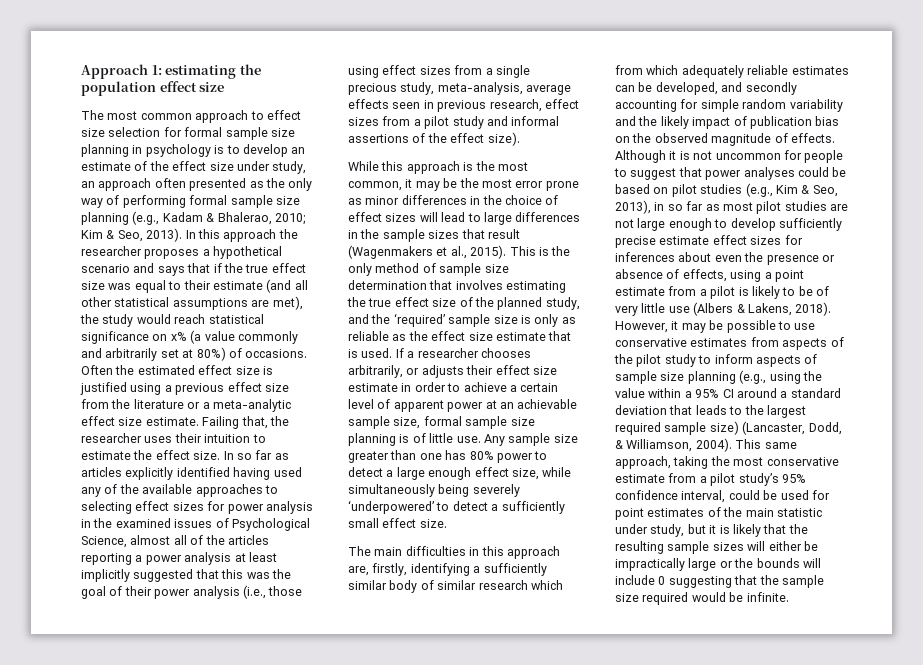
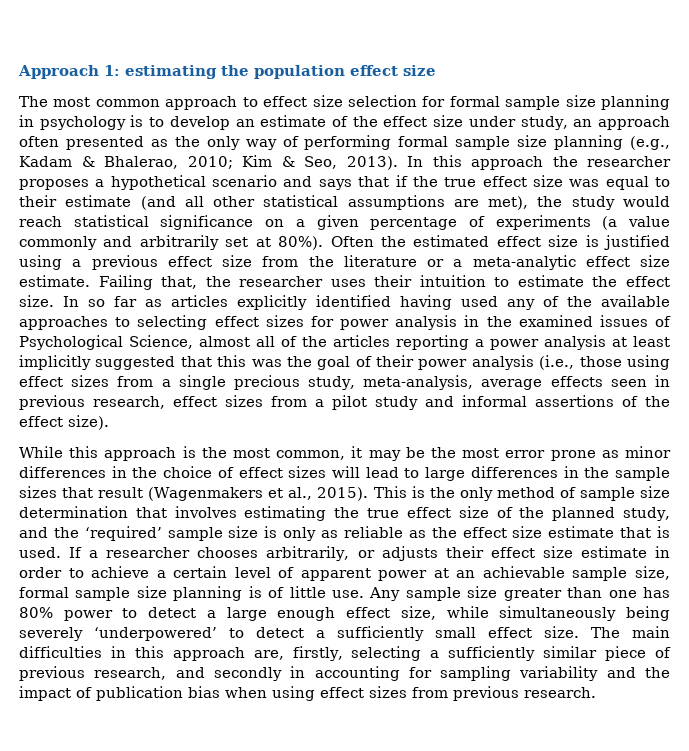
[170,332,187,341] x% -> [295,215,591,230] a given percentage of experiments
[196,347,308,361] 80%) of occasions. -> [278,236,324,250] 80%).
(447, 523) // -> (579, 632) none
[410,563,470,576] identifying -> [351,646,422,661] selecting
[389,580,563,593] [615,65,849,78] [615,82,718,95] body of similar research which from which adequately reliable estimates can be developed, -> [605,646,672,661] [19,666,167,681] piece of previous research,
(797, 88) none -> [290,666,306,678] in
[700,99,787,112] simple random -> [440,666,512,681] sampling
[660,116,689,129] likely -> (670, 672) none
[615,133,835,146] [615,150,844,163] [614,167,847,180] [615,183,838,197] [615,200,848,214] [615,218,842,231] [615,235,803,248] [615,252,835,265] [615,269,804,282] [615,286,829,299] [615,302,832,316] [615,320,816,333] [615,337,844,350] [614,354,818,367] [615,370,822,384] [615,388,841,398] [615,405,806,418] [615,421,842,435] [615,438,797,452] [615,456,839,469] [615,473,806,486] [615,490,830,503] [615,507,822,520] [615,524,808,537] [615,541,818,554] [615,558,821,571] [615,575,824,588] [615,592,789,605] on the observed magnitude of effects. Although it is not uncommon for people to suggest that power analyses could be based on pilot studies (e.g., Kim & Seo, 2013), in so far as most pilot studies are not large enough to develop sufficiently precise estimate effect sizes for inferences about even the presence or absence of effects, using a point estimate from a pilot is likely to be of very little use (Albers & Lakens, 2018). However, it may be possible to use conservative estimates from aspects of the pilot study to inform aspects of sample size planning (e.g., using the value within a 95% CI around a standard deviation that leads to the largest required sample size) (Lancaster, Dodd, & Williamson, 2004). This same approach, taking the most conservative estimate from a pilot study’s 95% confidence interval, could be used for point estimates of the main statistic under study, but it is likely that the resulting sample sizes will either be impractically large or the bounds will include 0 suggesting that the sample size required would be infinite. -> [225,686,596,701] when using effect sizes from previous research.

